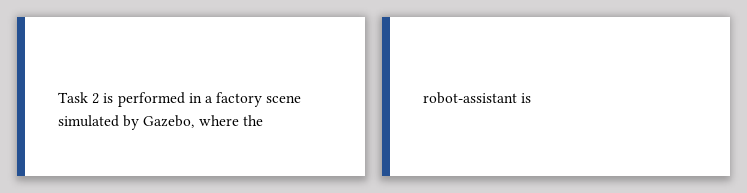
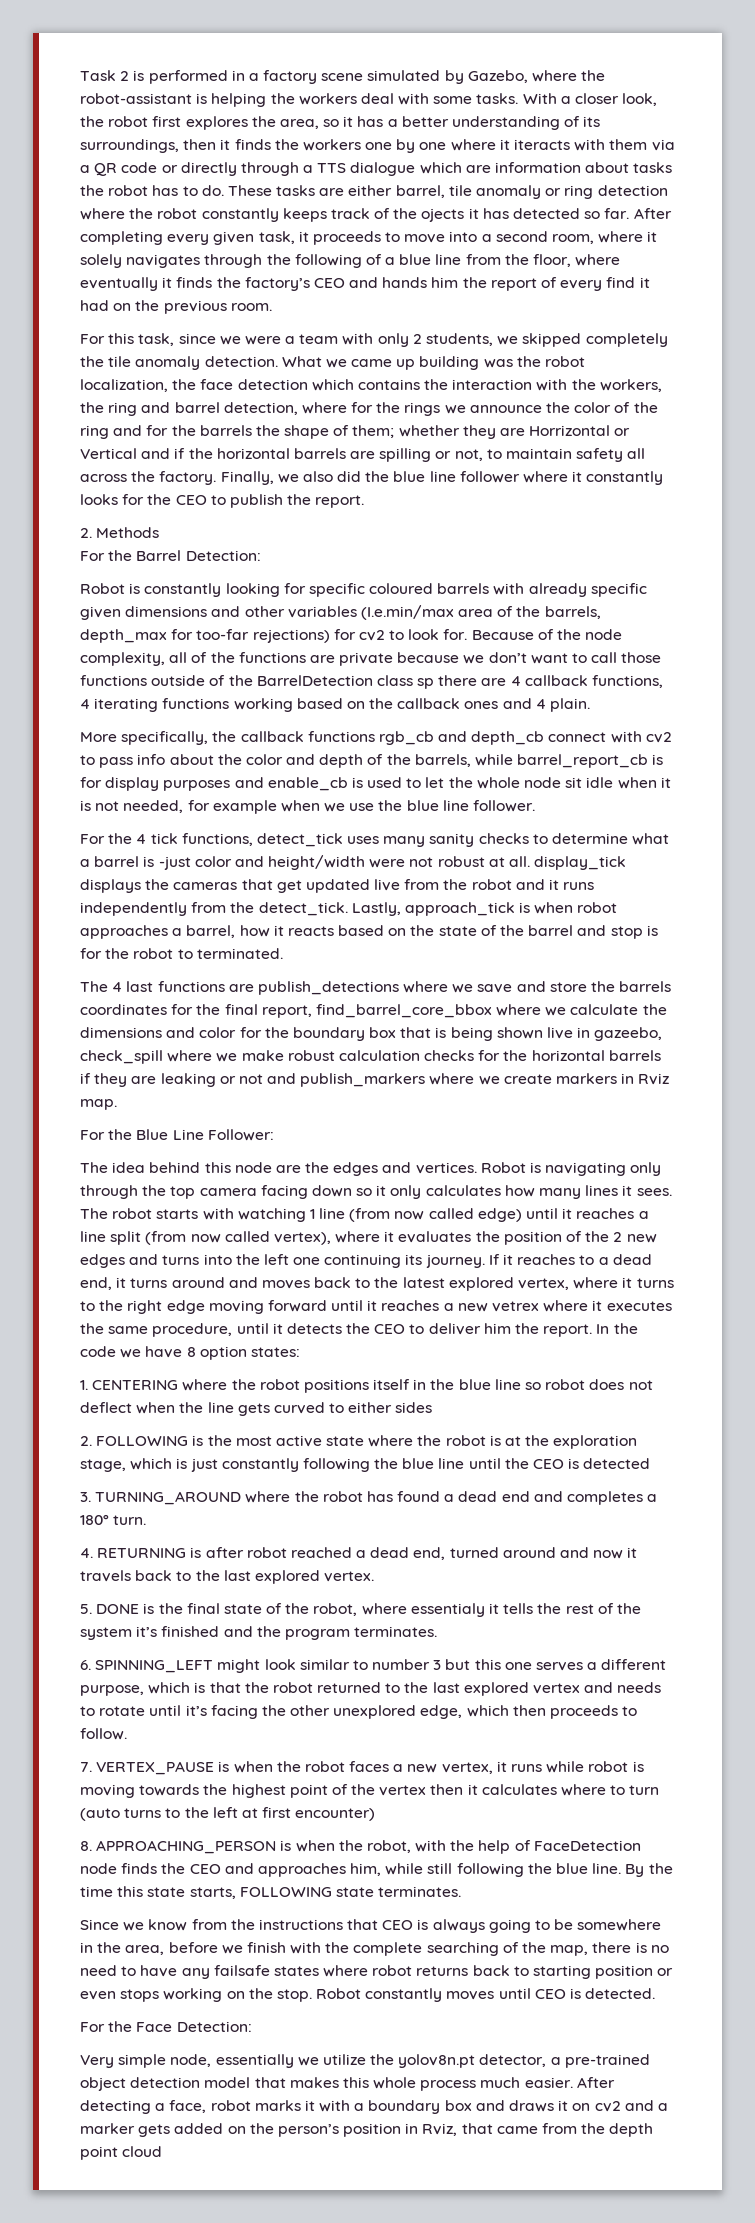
(532, 98) none -> [211,93,658,107] [80,116,601,130] [80,139,675,153] [80,162,673,176] [80,185,668,199] [80,208,672,222] [80,231,658,245] [80,254,621,268] [80,277,650,291] [80,300,272,314] [80,333,668,347] [80,356,586,370] [80,379,662,392] [80,402,658,416] [80,425,631,439] [80,448,646,462] [80,471,664,485] [80,494,365,508] [80,527,160,538] [80,550,261,561] [80,583,647,597] [80,605,601,620] [80,629,623,643] [80,652,662,666] [80,675,664,689] [80,698,591,712] [80,731,672,745] [80,754,664,768] [80,777,671,791] [80,800,536,814] [80,833,670,847] [80,855,627,870] [80,879,595,893] [80,902,618,916] [80,925,658,939] [80,948,283,959] [80,981,672,995] [80,1004,667,1018] [80,1027,663,1041] [80,1050,661,1064] [80,1073,670,1087] [80,1099,117,1110] [80,1129,274,1141] [80,1162,662,1176] [80,1185,672,1199] [80,1208,649,1222] [80,1231,657,1245] [80,1254,652,1268] [80,1277,674,1291] [80,1300,672,1314] [80,1323,638,1337] [80,1346,300,1360] [80,1379,653,1393] [80,1402,433,1416] [80,1435,638,1449] [80,1458,651,1472] [80,1491,658,1505] [80,1514,147,1525] [80,1547,638,1560] [80,1570,375,1584] [80,1603,641,1617] [80,1626,438,1640] [80,1659,667,1673] [80,1682,662,1696] [80,1705,638,1719] [80,1728,127,1740] [80,1761,644,1775] [80,1784,660,1798] [80,1807,376,1821] [80,1840,641,1854] [80,1863,673,1877] [80,1886,462,1899] [80,1919,662,1933] [80,1942,669,1956] [80,1965,674,1979] [80,1988,656,2002] [80,2021,252,2032] [80,2054,650,2068] [80,2077,615,2091] [80,2100,668,2114] [80,2123,654,2137] [80,2146,163,2160] helping the workers deal with some tasks. With a closer look, the robot first explores the area, so it has a better understanding of its surroundings, then it finds the workers one by one where it iteracts with them via a QR code or directly through a TTS dialogue which are information about tasks the robot has to do. These tasks are either barrel, tile anomaly or ring detection where the robot constantly keeps track of the ojects it has detected so far. After completing every given task, it proceeds to move into a second room, where it solely navigates through the following of a blue line from the floor, where eventually it finds the factory’s CEO and hands him the report of every find it had on the previous room. // For this task, since we were a team with only 2 students, we skipped completely the tile anomaly detection. What we came up building was the robot localization, the face detection which contains the interaction with the workers, the ring and barrel detection, where for the rings we announce the color of the ring and for the barrels the shape of them; whether they are Horrizontal or Vertical and if the horizontal barrels are spilling or not, to maintain safety all across the factory. Finally, we also did the blue line follower where it constantly looks for the CEO to publish the report. // 2. Methods // For the Barrel Detection: // Robot is constantly looking for specific coloured barrels with already specific given dimensions and other variables (I.e.min/max area of the barrels, depth_max for too-far rejections) for cv2 to look for. Because of the node complexity, all of the functions are private because we don’t want to call those functions outside of the BarrelDetection class sp there are 4 callback functions, 4 iterating functions working based on the callback ones and 4 plain. // More specifically, the callback functions rgb_cb and depth_cb connect with cv2 to pass info about the color and depth of the barrels, while barrel_report_cb is for display purposes and enable_cb is used to let the whole node sit idle when it is not needed, for example when we use the blue line follower. // For the 4 tick functions, detect_tick uses many sanity checks to determine what a barrel is -just color and height/width were not robust at all. display_tick displays the cameras that get updated live from the robot and it runs independently from the detect_tick. Lastly, approach_tick is when robot approaches a barrel, how it reacts based on the state of the barrel and stop is for the robot to terminated. // The 4 last functions are publish_detections where we save and store the barrels coordinates for the final report, find_barrel_core_bbox where we calculate the dimensions and color for the boundary box that is being shown live in gazeebo, check_spill where we make robust calculation checks for the horizontal barrels if they are leaking or not and publish_markers where we create markers in Rviz map. // For the Blue Line Follower: // The idea behind this node are the edges and vertices. Robot is navigating only through the top camera facing down so it only calculates how many lines it sees. The robot starts with watching 1 line (from now called edge) until it reaches a line split (from now called vertex), where it evaluates the position of the 2 new edges and turns into the left one continuing its journey. If it reaches to a dead end, it turns around and moves back to the latest explored vertex, where it turns to the right edge moving forward until it reaches a new vetrex where it executes the same procedure, until it detects the CEO to deliver him the report. In the code we have 8 option states: // 1. CENTERING where the robot positions itself in the blue line so robot does not deflect when the line gets curved to either sides // 2. FOLLOWING is the most active state where the robot is at the exploration stage, which is just constantly following the blue line until the CEO is detected // 3. TURNING_AROUND where the robot has found a dead end and completes a 180° turn. // 4. RETURNING is after robot reached a dead end, turned around and now it travels back to the last explored vertex. // 5. DONE is the final state of the robot, where essentialy it tells the rest of the system it’s finished and the program terminates. // 6. SPINNING_LEFT might look similar to number 3 but this one serves a different purpose, which is that the robot returned to the last explored vertex and needs to rotate until it’s facing the other unexplored edge, which then proceeds to follow. // 7. VERTEX_PAUSE is when the robot faces a new vertex, it runs while robot is moving towards the highest point of the vertex then it calculates where to turn (auto turns to the left at first encounter) // 8. APPROACHING_PERSON is when the robot, with the help of FaceDetection node finds the CEO and approaches him, while still following the blue line. By the time this state starts, FOLLOWING state terminates. // Since we know from the instructions that CEO is always going to be somewhere in the area, before we finish with the complete searching of the map, there is no need to have any failsafe states where robot returns back to starting position or even stops working on the stop. Robot constantly moves until CEO is detected. // For the Face Detection: // Very simple node, essentially we utilize the yolov8n.pt detector, a pre-trained object detection model that makes this whole process much easier. After detecting a face, robot marks it with a boundary box and draws it on cv2 and a marker gets added on the person’s position in Rviz, that came from the depth point cloud

